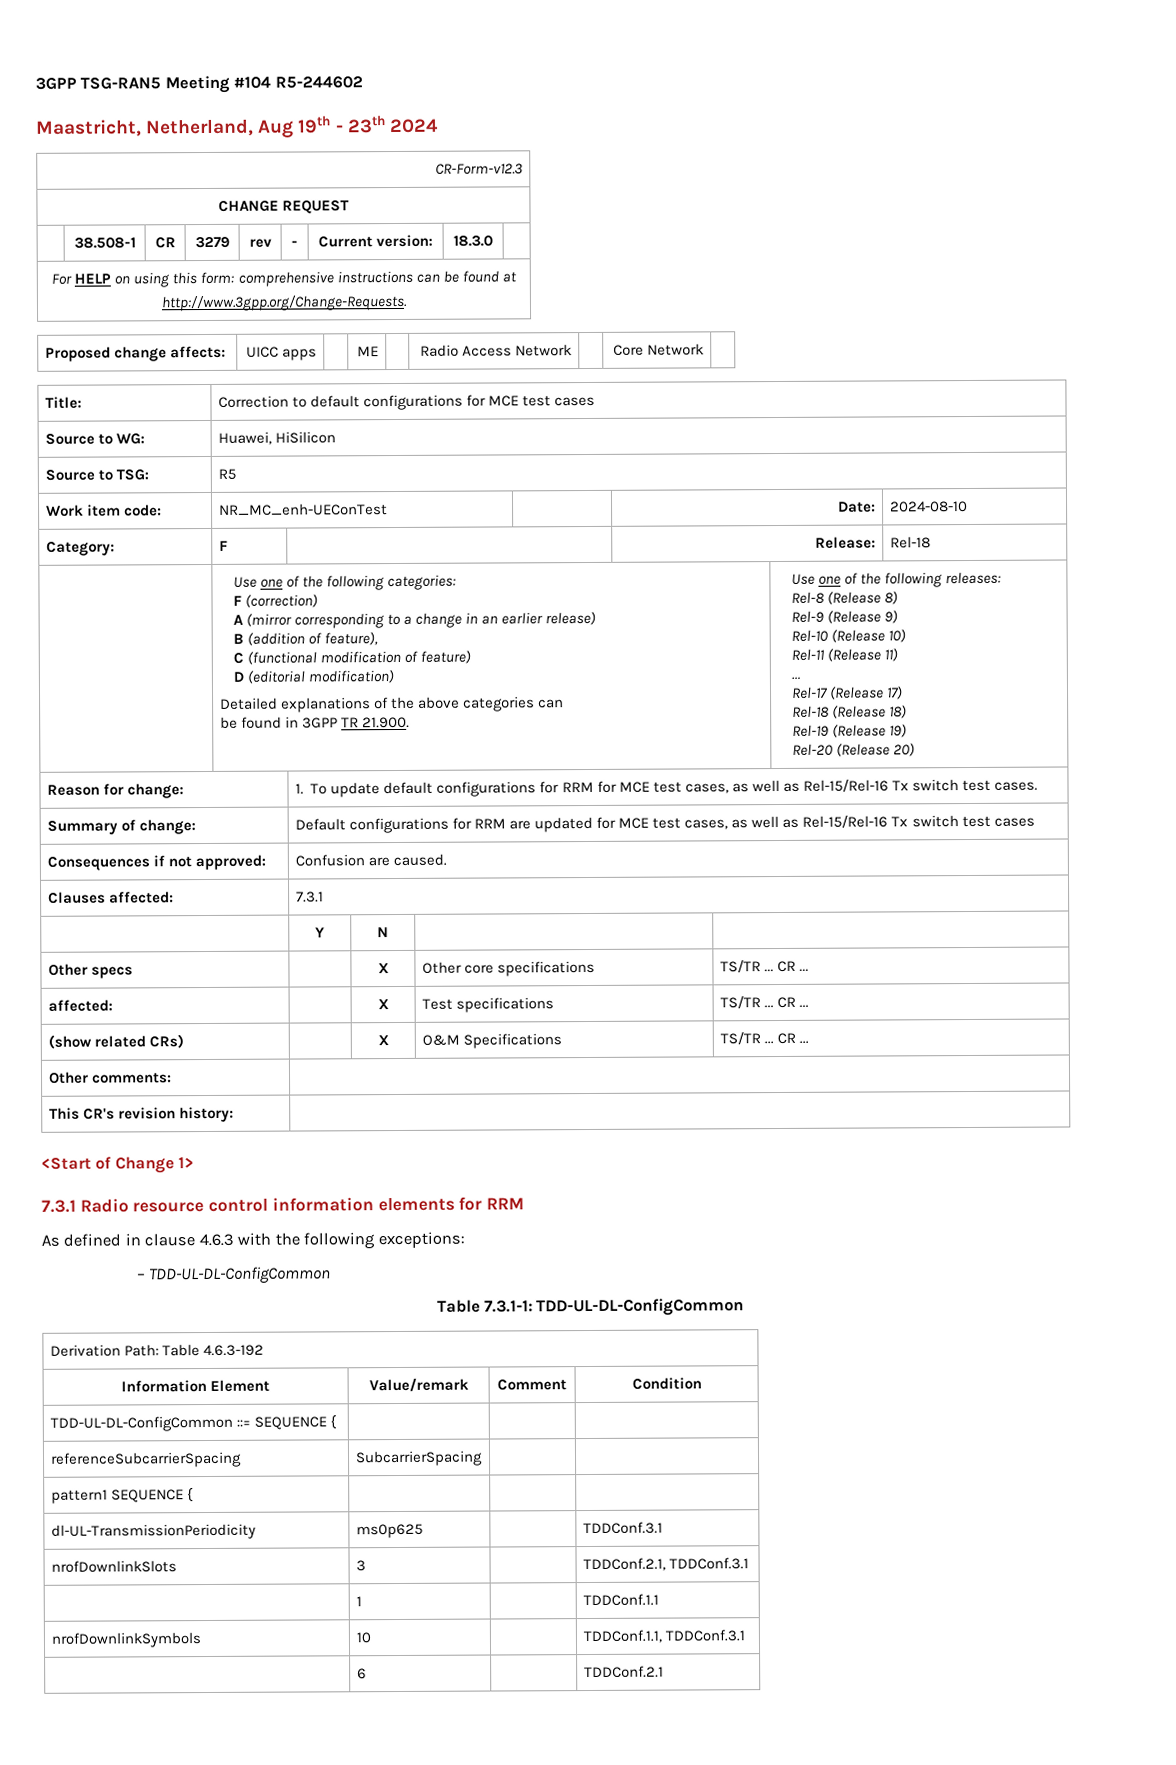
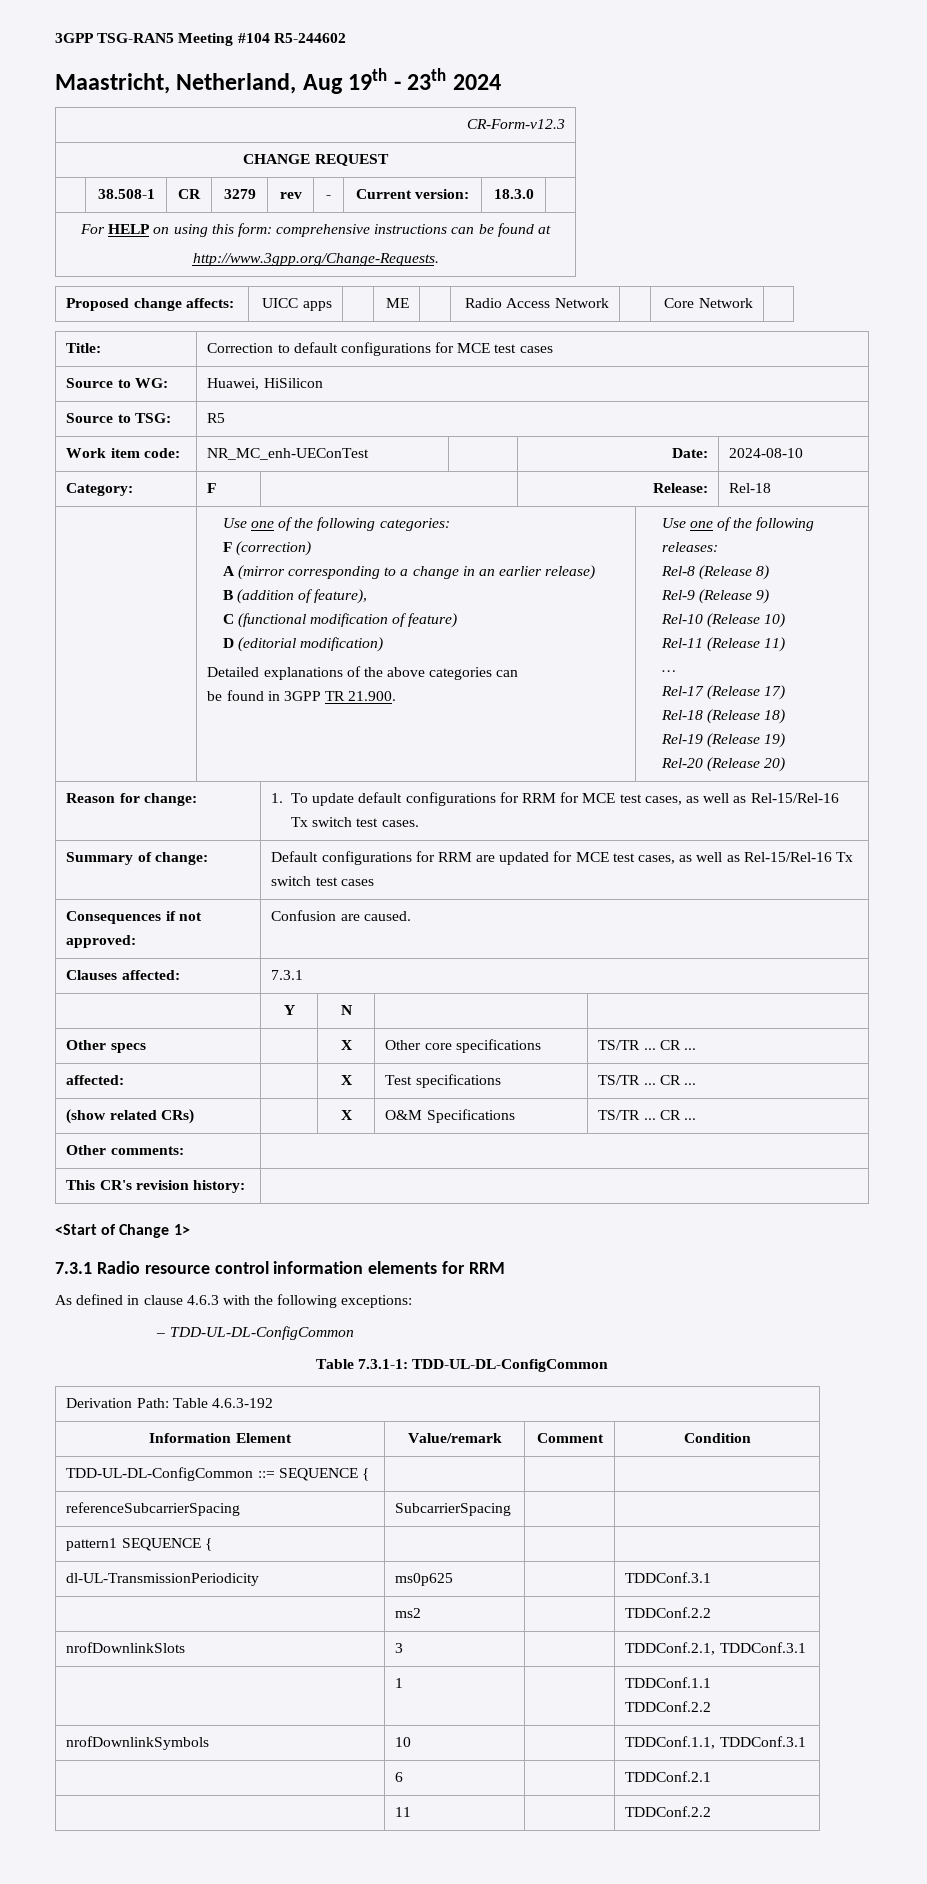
(663, 1528) none -> [395,1608,422,1618] [625,1607,712,1618] // | ms2 | | TDDConf.2.2
(659, 1600) none -> [625,1701,712,1712] // TDDConf.2.2
(664, 1672) none -> [395,1807,412,1817] [625,1806,712,1817] // | 11 | | TDDConf.2.2

